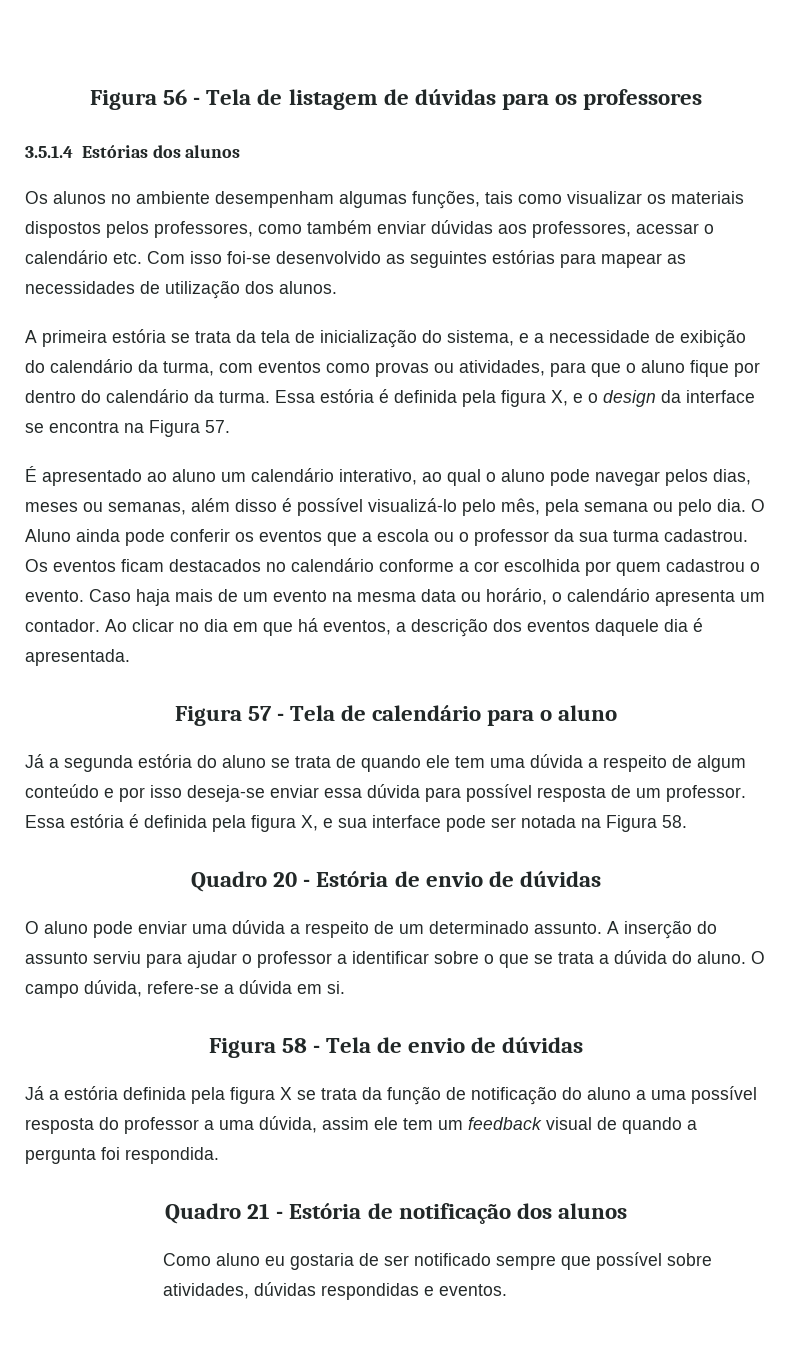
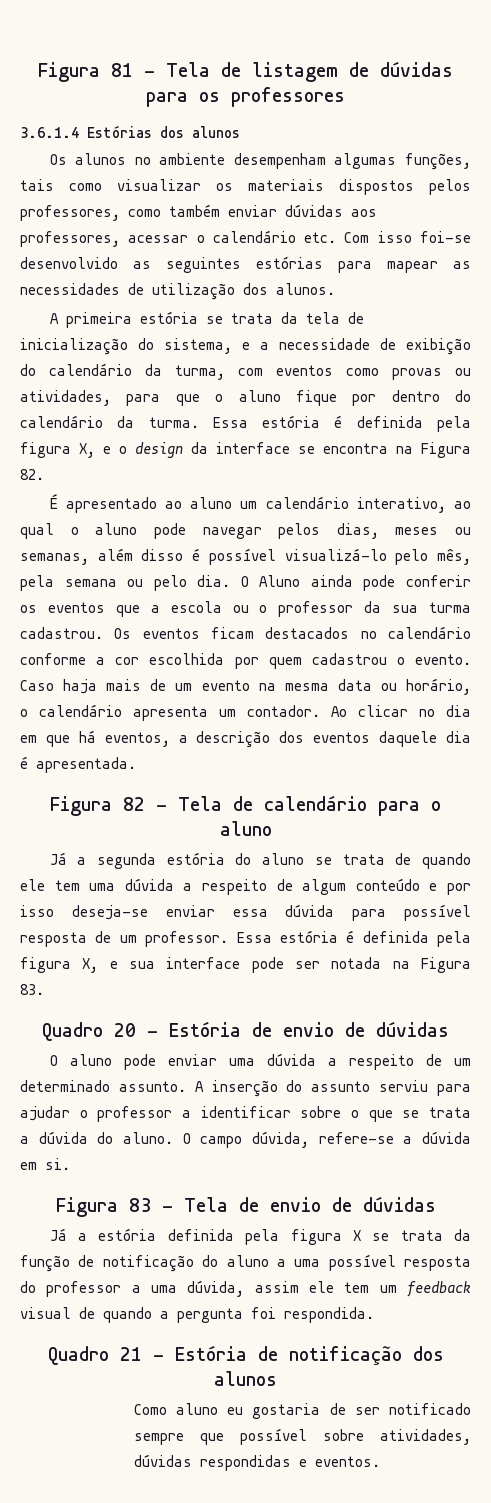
[90,89,188,110] Figura 56 -> [38,62,133,82] Figura 81
[25,145,73,158] 3.5.1.4 -> [20,127,79,138] 3.6.1.4
[205,420,230,433] 57. -> [20,469,44,480] 82.
[247,706,272,721] 57 -> [123,797,145,811] 82
[662,815,687,828] 58. -> [20,984,44,995] 83.
[281,1038,307,1053] 58 -> [128,1198,151,1212] 83

